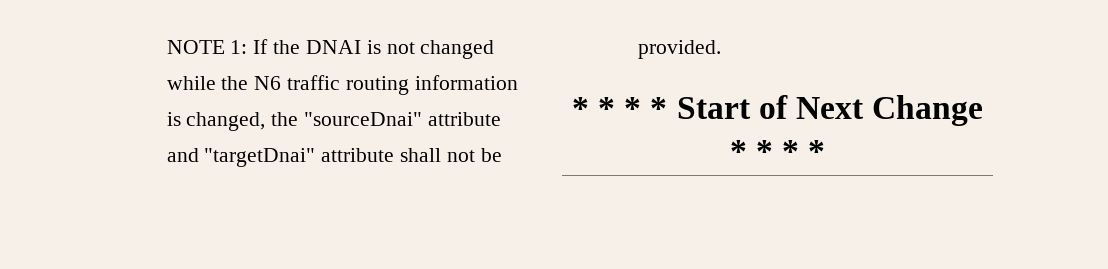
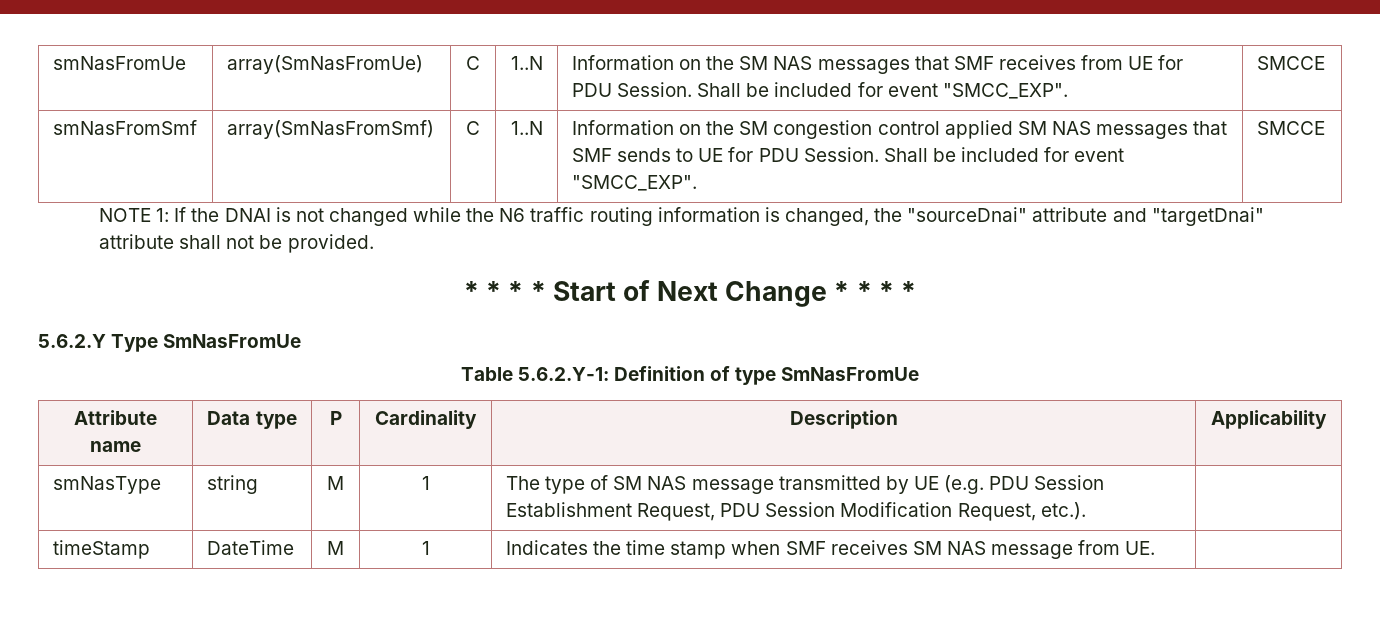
(166, 47) none -> [52,56,186,70] [226,55,423,74] [466,56,480,70] [510,56,543,70] [571,55,1184,74] [571,82,1068,99] [1256,56,1325,70] [52,120,197,135] [226,120,434,139] [466,121,480,135] [510,121,543,135] [571,120,1228,139] [571,147,1125,162] [571,175,697,191] [1256,121,1325,135] smNasFromUe | array(SmNasFromUe) | C | 1..N | Information on the SM NAS messages that SMF receives from UE for PDU Session. Shall be included for event "SMCC_EXP". | SMCCE // smNasFromSmf | array(SmNasFromSmf) | C | 1..N | Information on the SM congestion control applied SM NAS messages that SMF sends to UE for PDU Session. Shall be included for event "SMCC_EXP". | SMCCE //
(826, 151) none -> [38,334,302,352] [460,366,920,385] [74,410,157,425] [90,441,141,452] [207,411,297,429] [329,411,342,425] [375,410,477,429] [789,410,898,429] [1211,410,1327,429] [52,476,161,494] [206,475,258,494] [327,476,344,490] [421,476,430,490] [505,475,1105,494] [505,502,1086,521] [52,540,150,559] [206,540,294,555] [327,541,344,555] [421,541,430,555] [505,540,1156,559] // 5.6.2.Y Type SmNasFromUe // Table 5.6.2.Y-1: Definition of type SmNasFromUe // Attribute name | Data type | P | Cardinality | Description | Applicability // smNasType | string | M | 1 | The type of SM NAS message transmitted by UE (e.g. PDU Session Establishment Request, PDU Session Modification Request, etc.). | // timeStamp | DateTime | M | 1 | Indicates the time stamp when SMF receives SM NAS message from UE. |

